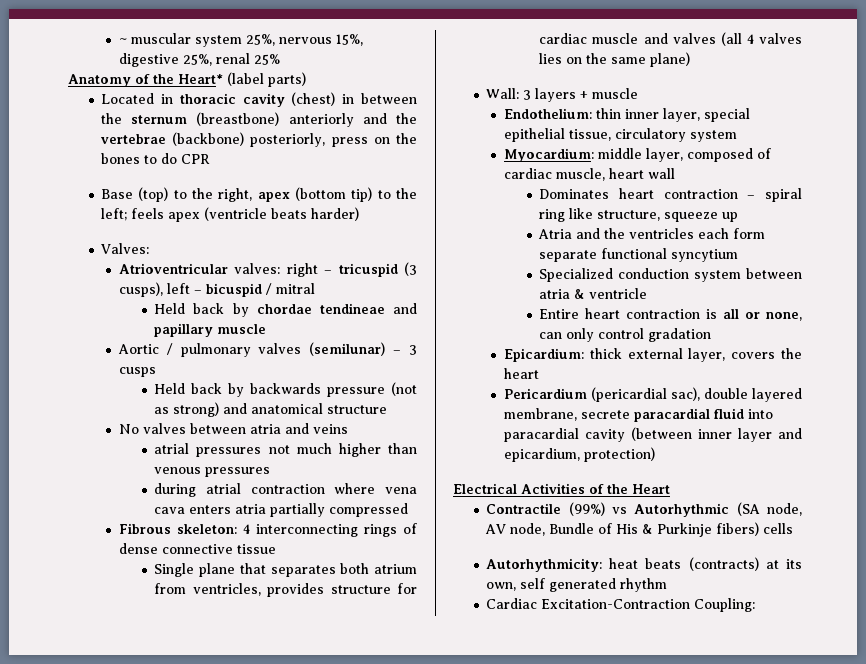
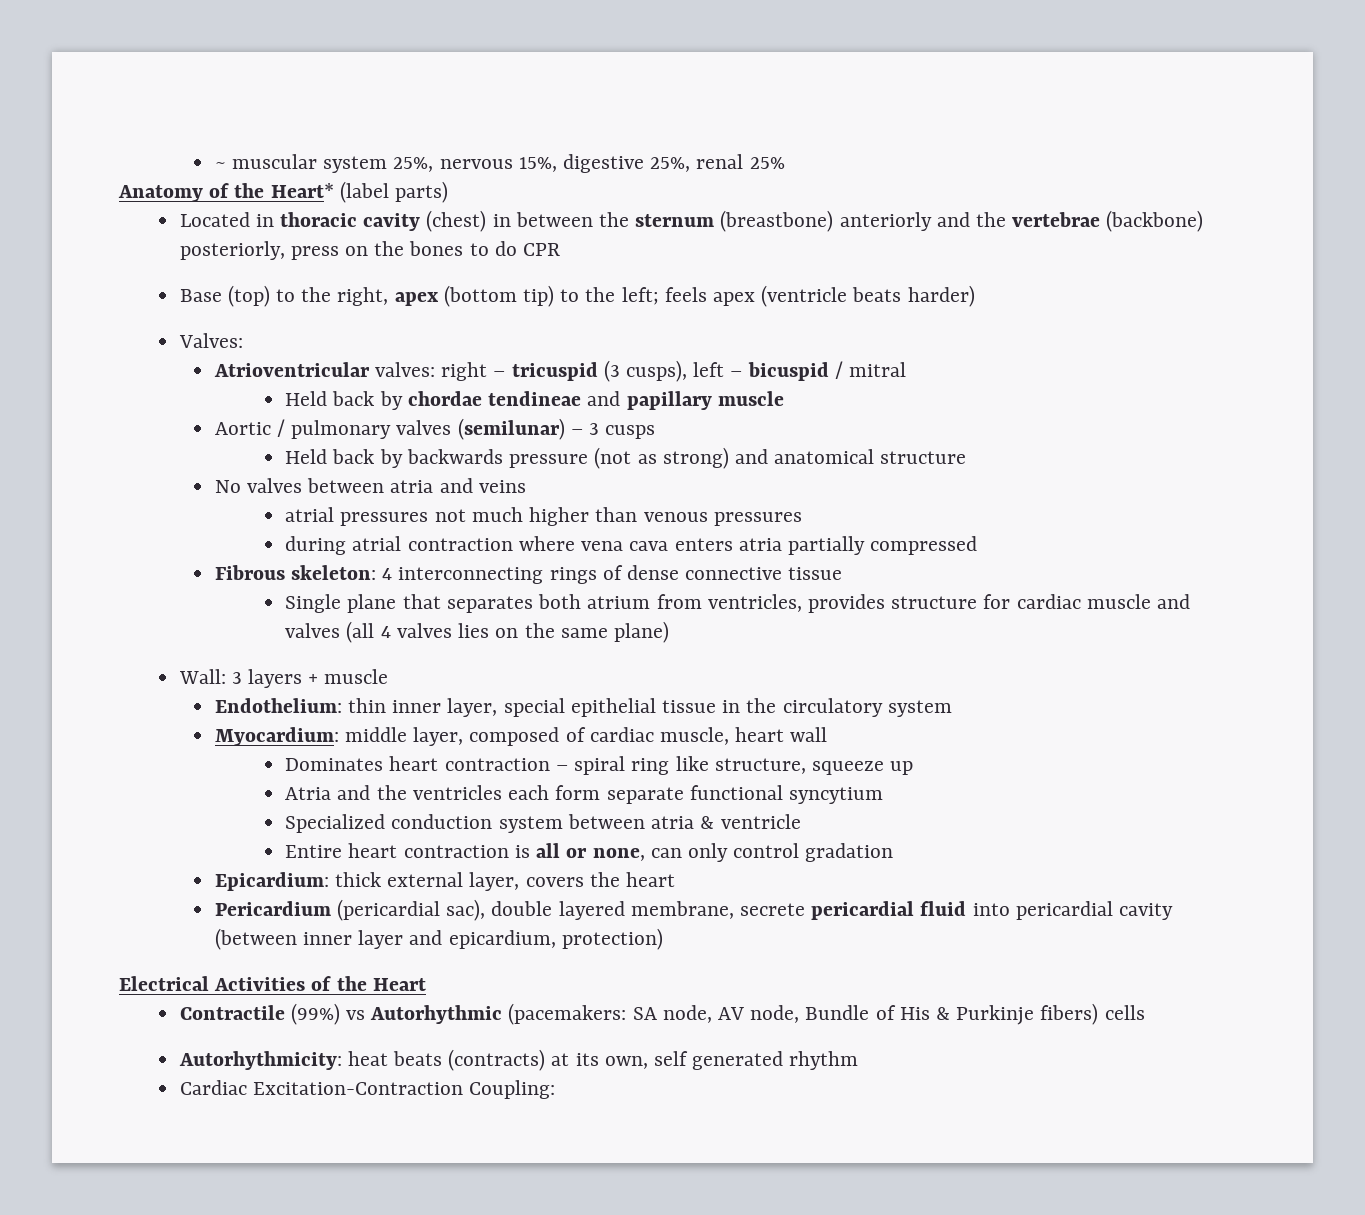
[568,129,611,141] tissue, -> [662,698,777,713] tissue in the
[633,408,710,422] paracardial -> [811,901,915,920] pericardial
[503,428,579,442] paracardial -> [1015,901,1113,920] pericardial
[736,502,760,516] (SA -> [508,1003,657,1025] (pacemakers: SA

